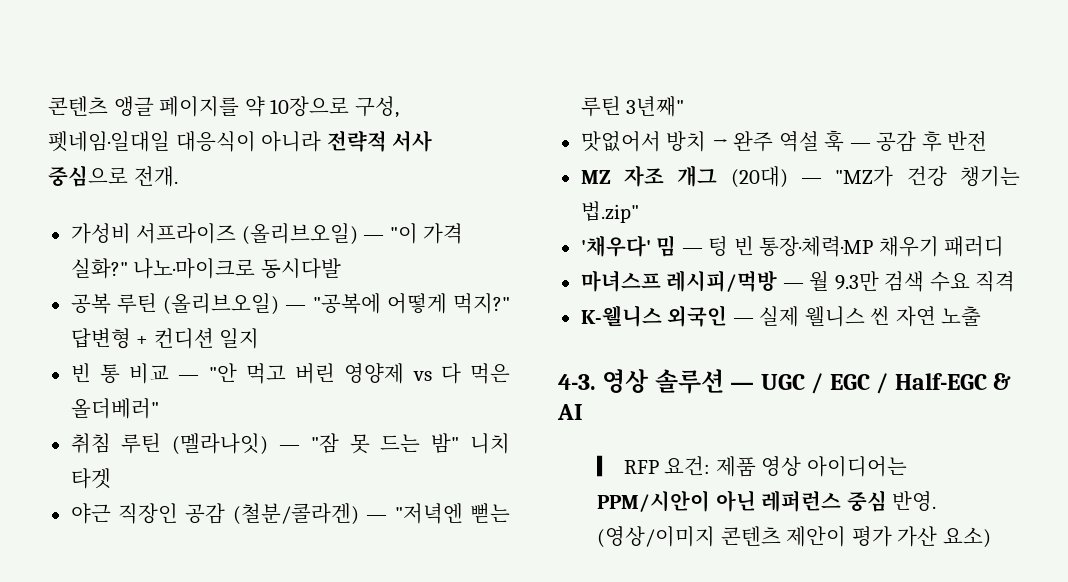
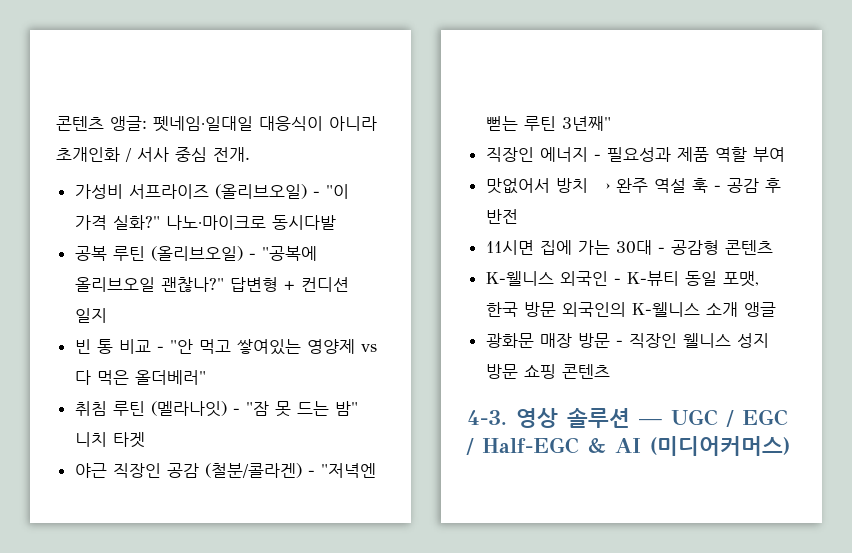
[48,96,399,118] [48,130,433,152] [48,165,128,187] 콘텐츠 앵글 페이지를 약 10장으로 구성, 펫네임·일대일 대응식이 아니라 전략적 서사 중심으로 -> [56,116,377,132] [56,147,207,162] 콘텐츠 앵글: 펫네임·일대일 대응식이 아니라 초개인화 / 서사 중심
[363,235,385,241] — -> [312,191,320,197] -
[285,293,511,314] — "공복에 어떻게 먹지?" -> [248,246,317,261] [74,277,224,292] - "공복에 올리브오일 괜찮나?"
[178,375,200,381] — -> [156,346,164,352] -
[295,363,336,384] 버린 -> [236,339,301,355] 쌓여있는
[278,445,300,451] — -> [232,408,240,414] -
[366,515,388,521] — -> [307,470,315,476] -
(685, 106) none -> [485,147,785,162] // 직장인 에너지 - 필요성과 제품 역할 부여
[849,143,871,149] — -> [713,185,721,191] -
[580,165,1020,188] [580,201,639,223] [580,235,1005,257] [580,270,1016,292] [580,305,982,327] MZ 자조 개그 (20대) — "MZ가 건강 챙기는 법.zip" // '채우다' 밈 — 텅 빈 통장·체력·MP 채우기 패러디 // 마녀스프 레시피/먹방 — 월 9.3만 검색 수요 직격 // K-웰니스 외국인 — 실제 웰니스 씬 자연 노출 -> [485,240,773,255] [485,271,759,287] [485,302,776,317] [485,333,769,348] [485,364,610,379] 11시면 집에 가는 30대 - 공감형 콘텐츠 // K-웰니스 외국인 - K-뷰티 동일 포맷, 한국 방문 외국인의 K-웰니스 소개 앵글 // 광화문 매장 방문 - 직장인 웰니스 성지 방문 쇼핑 콘텐츠
[597,455,907,477] [597,490,937,512] [597,526,991,548] // ▎ RFP 요건: 제품 영상 아이디어는 PPM/시안이 아닌 레퍼런스 중심 반영. (영상/이미지 콘텐츠 제안이 평가 가산 요소) -> [650,436,790,456] (미디어커머스)

